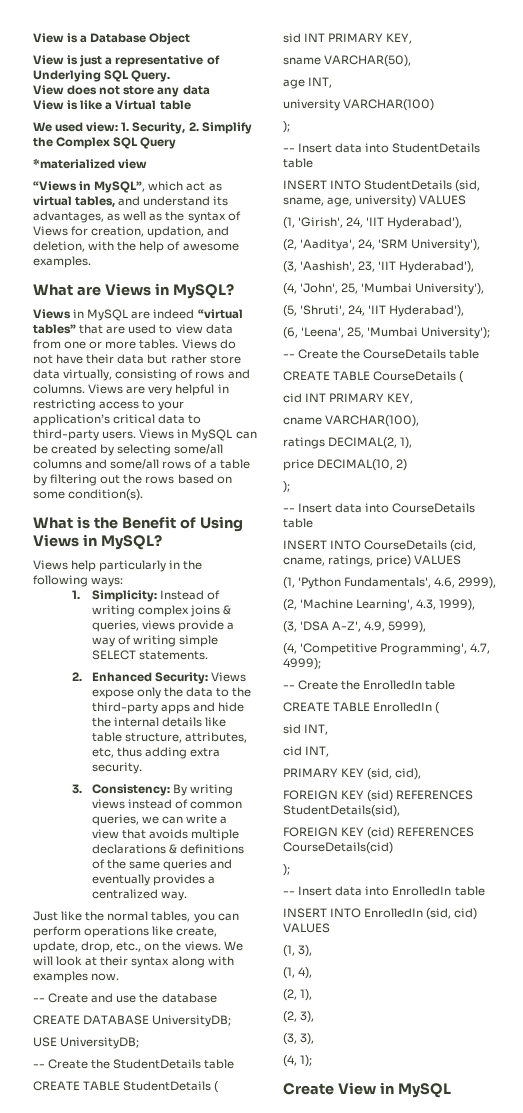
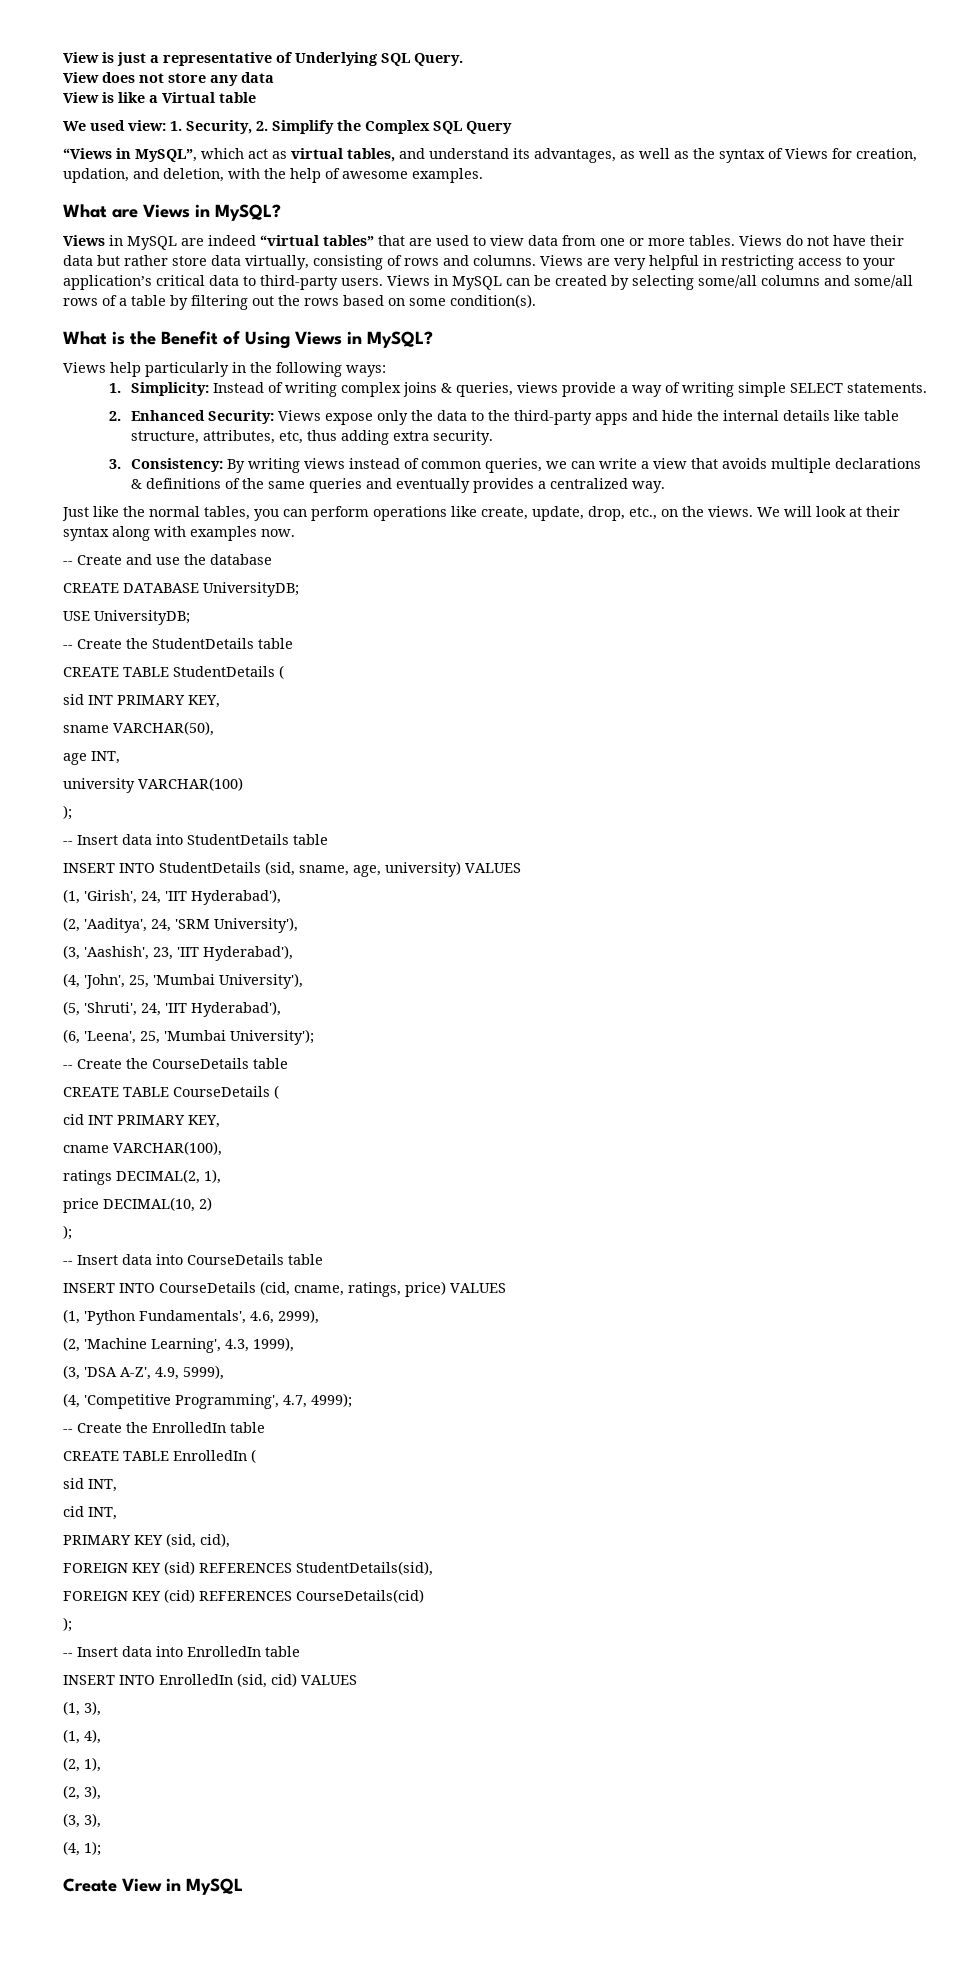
[33,33,191,45] [33,55,79,65] View is a Database Object // View is -> [63,52,114,63] View is
[33,159,148,169] // *materialized view -> (512, 127) none

